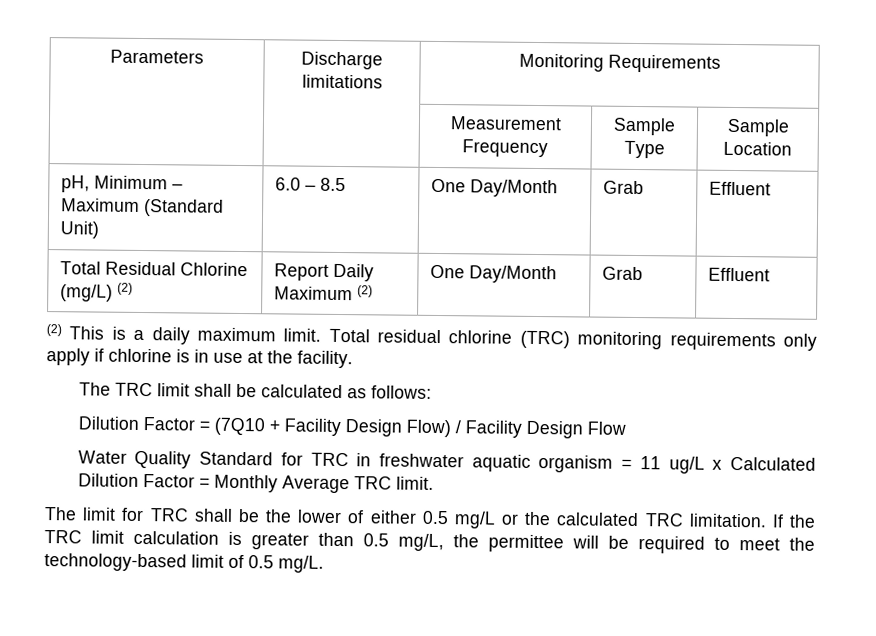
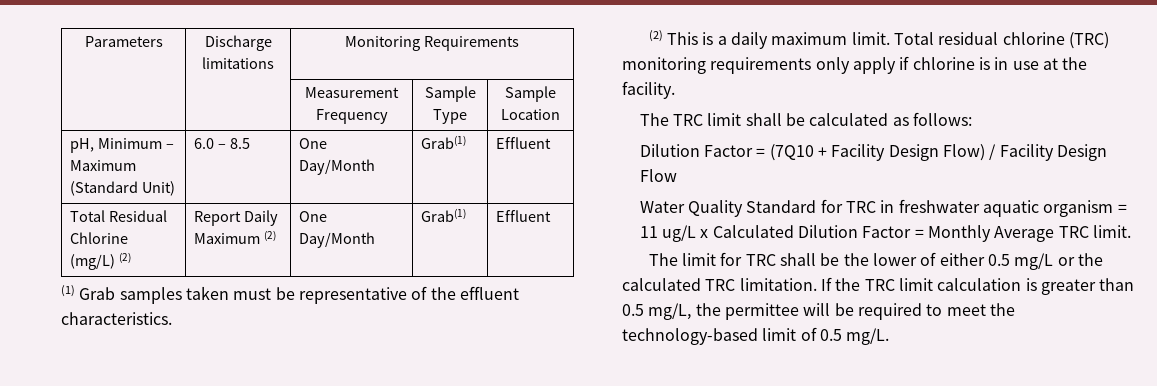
[602,180,644,195] Grab -> [421,135,467,149] Grab(1)
[601,266,643,281] [707,267,770,282] Grab | Effluent -> [421,208,467,222] [496,210,552,222] [61,285,519,304] [61,312,172,325] Grab(1) | Effluent // (1) Grab samples taken must be representative of the effluent characteristics.

